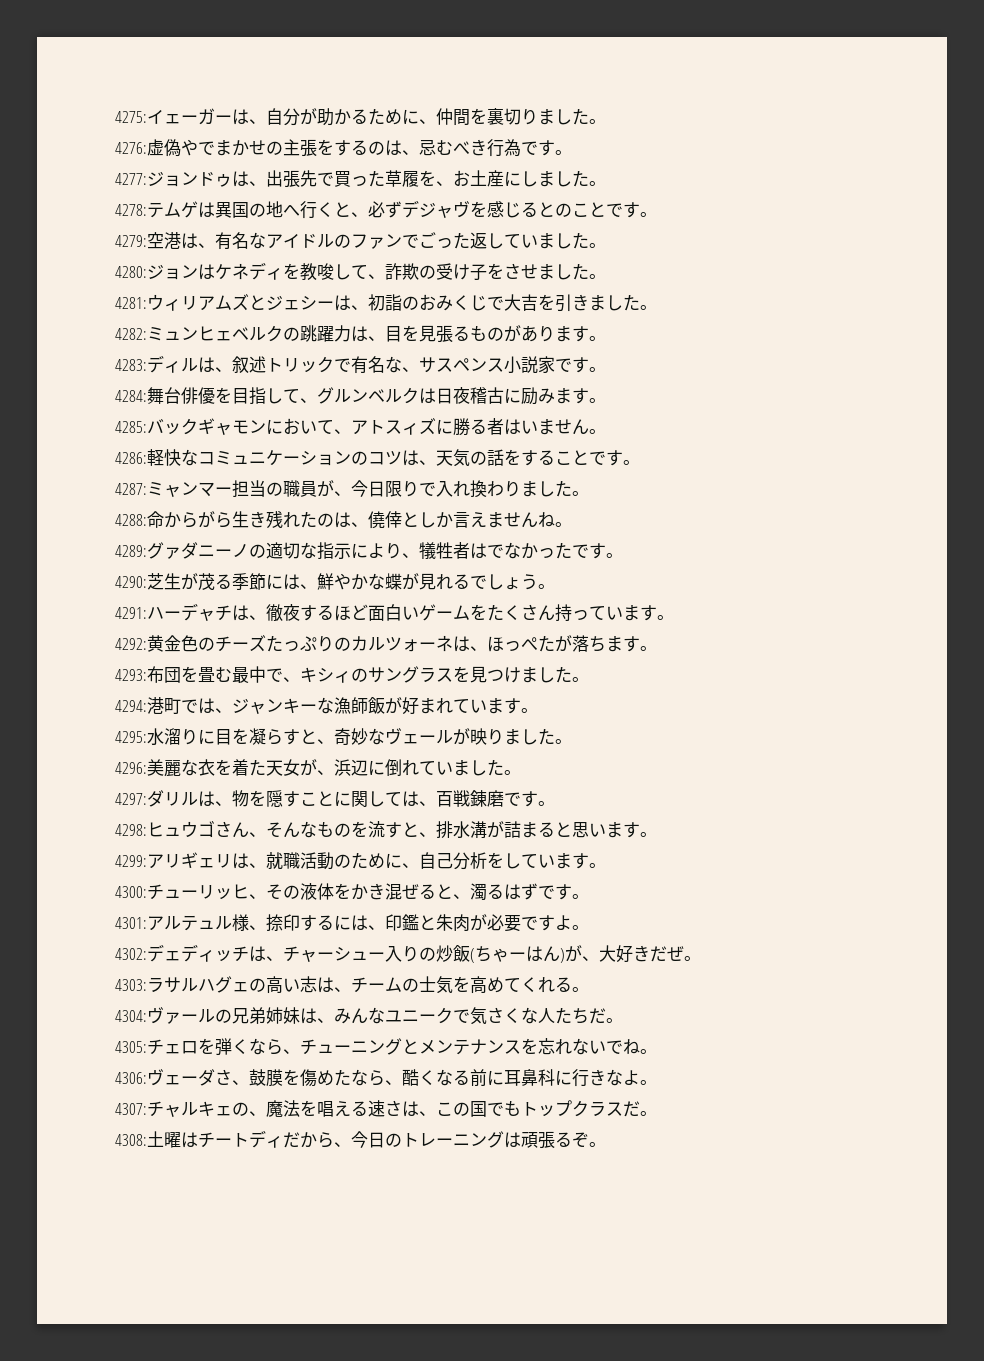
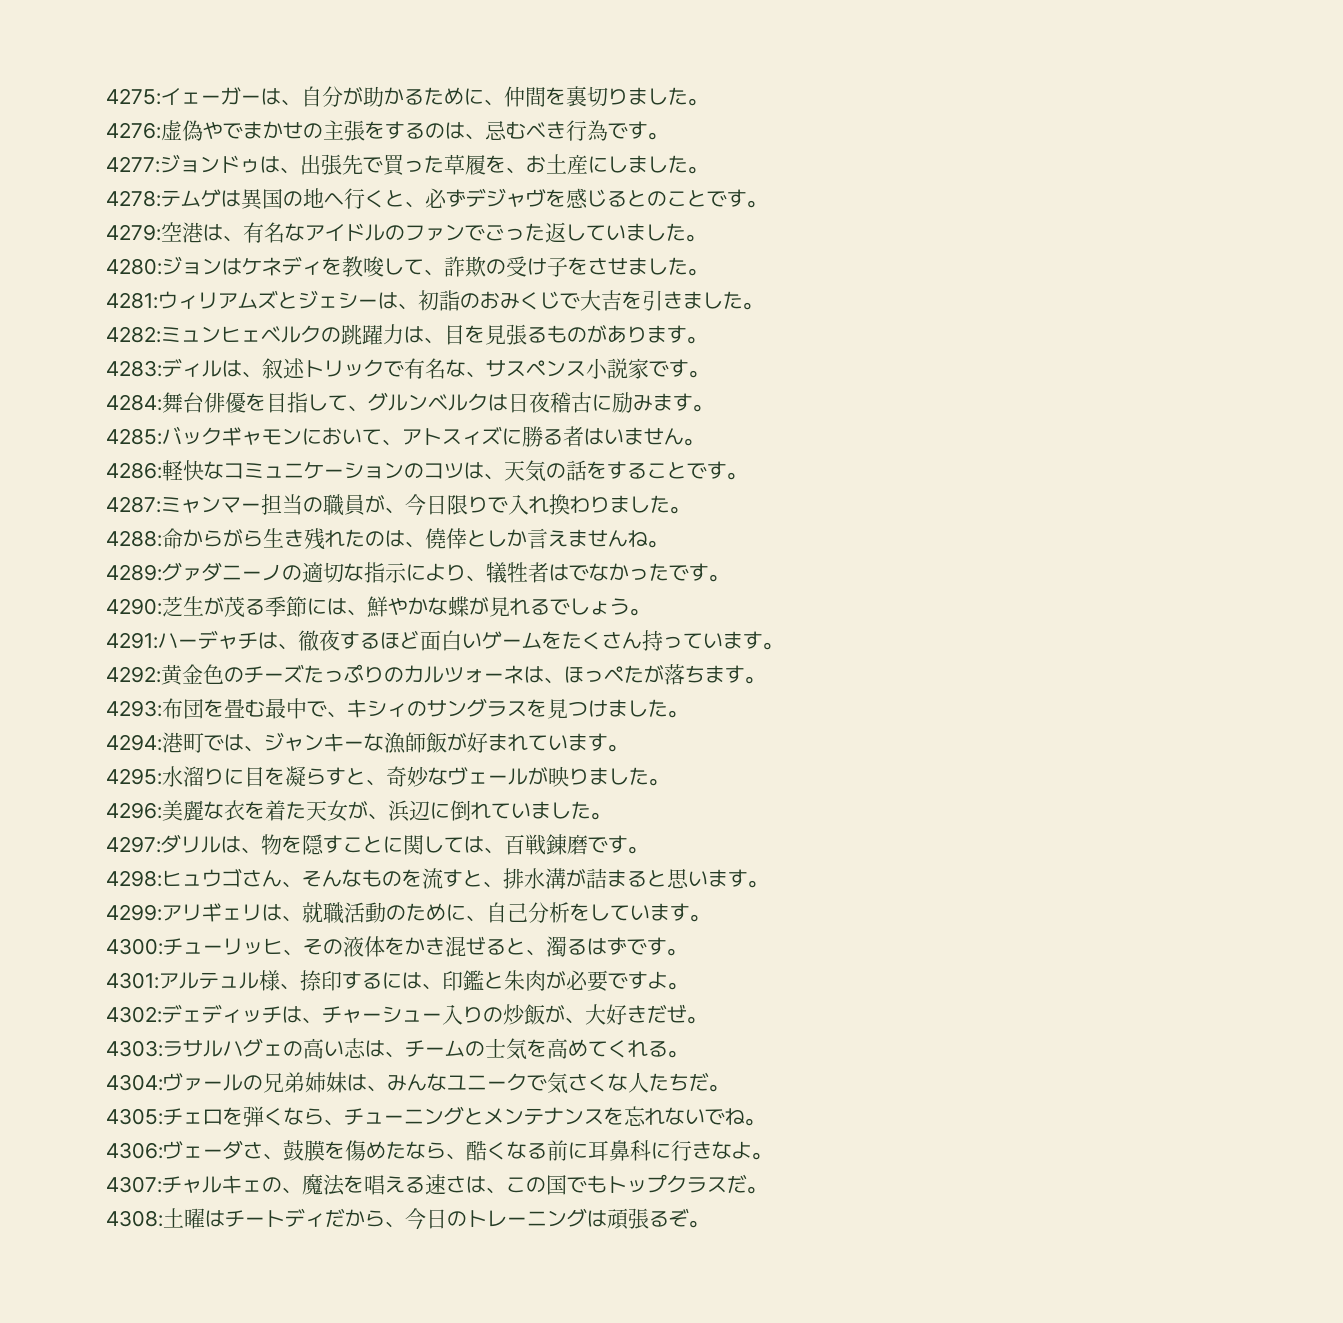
[470,946,565,963] (ちゃーはん) -> (545, 1014) none

